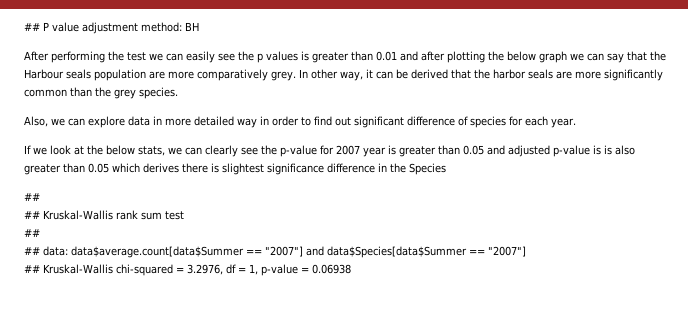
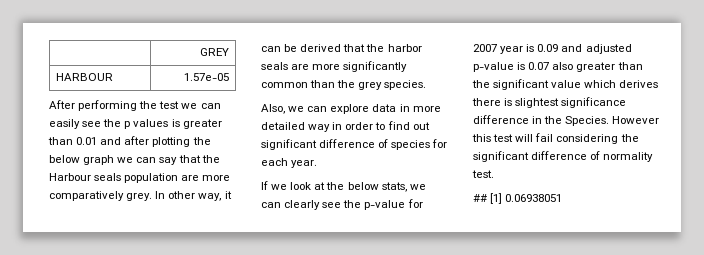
[24,22,199,34] ## P value adjustment method: BH -> [199,48,229,56] [56,73,114,81] [183,73,229,81] | GREY // HARBOUR | 1.57e-05
[399,145,484,157] greater than 0.05 -> [537,44,559,52] 0.09
[604,145,612,155] is -> [528,62,550,70] 0.07
[88,163,109,173] 0.05 -> [472,79,582,90] the significant value
[409,163,446,175] [24,193,40,201] [24,210,184,220] [24,229,40,237] [24,246,526,258] [24,264,351,276] Species // ## // ## Kruskal-Wallis rank sum test // ## // ## data: data$average.count[data$Summer == "2007"] and data$Species[data$Summer == "2007"] // ## Kruskal-Wallis chi-squared = 3.2976, df = 1, p-value = 0.06938 -> [565,116,660,126] [472,133,639,144] [473,151,654,162] [472,170,494,178] [473,193,563,204] Species. However this test will fail considering the significant difference of normality test. // ## [1] 0.06938051

